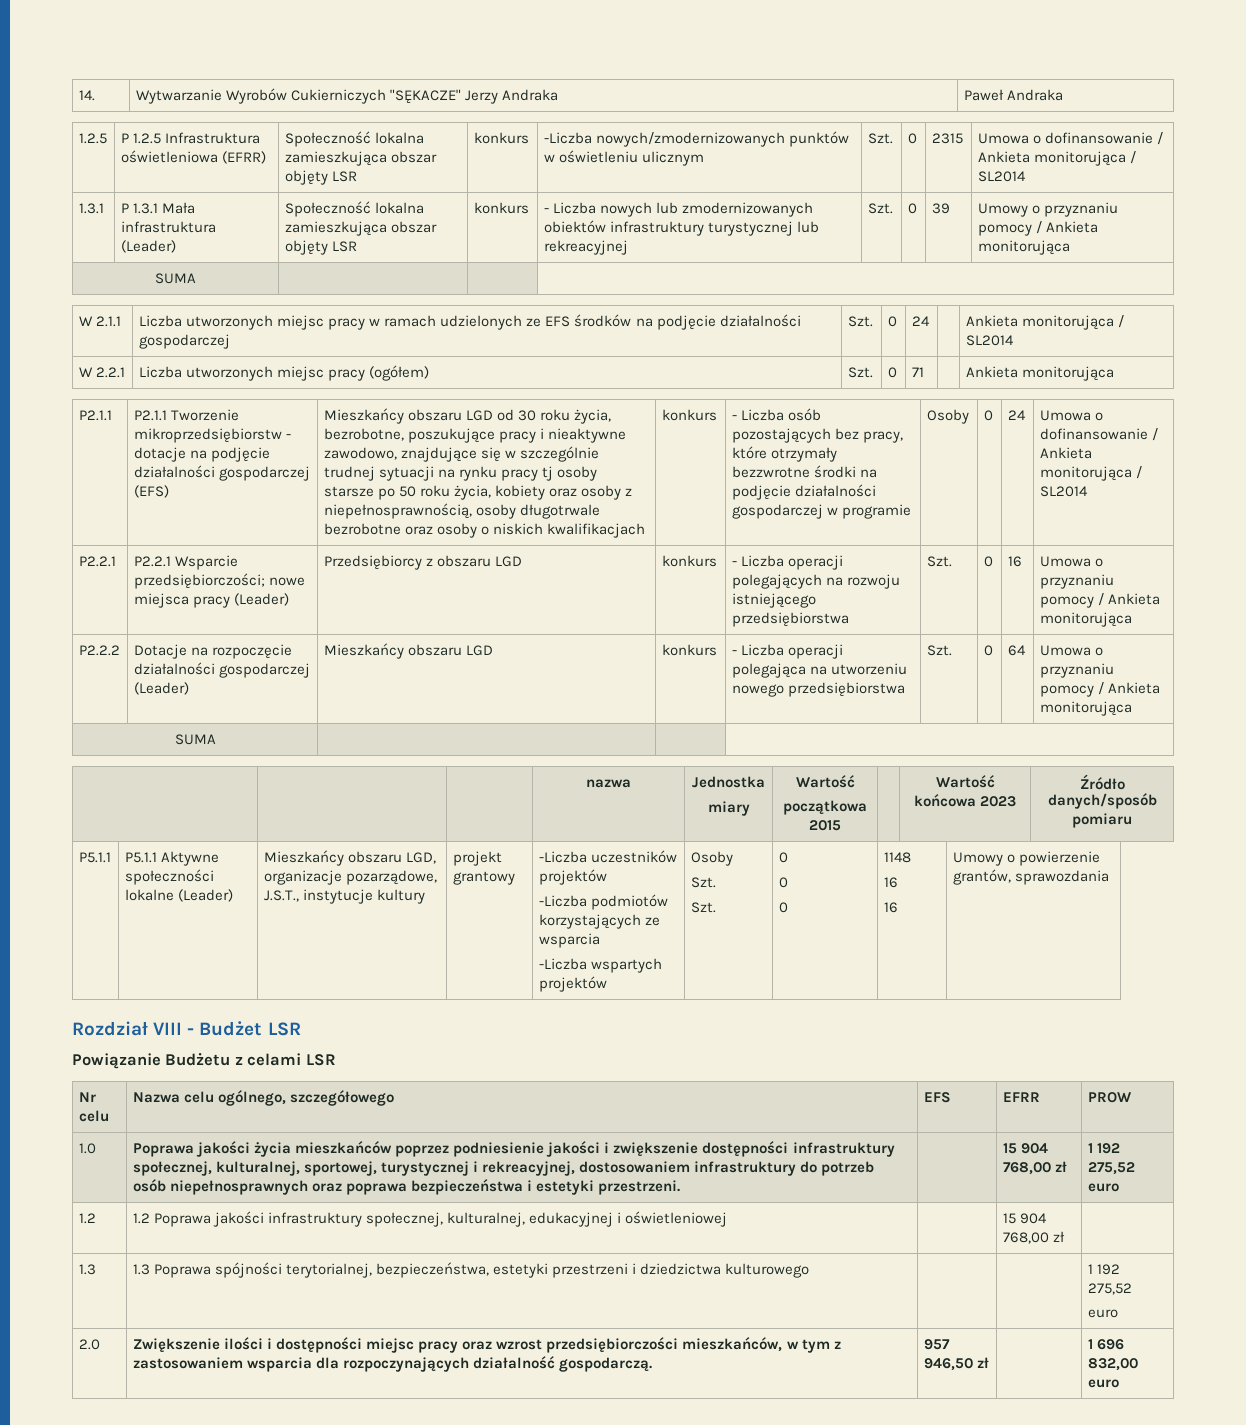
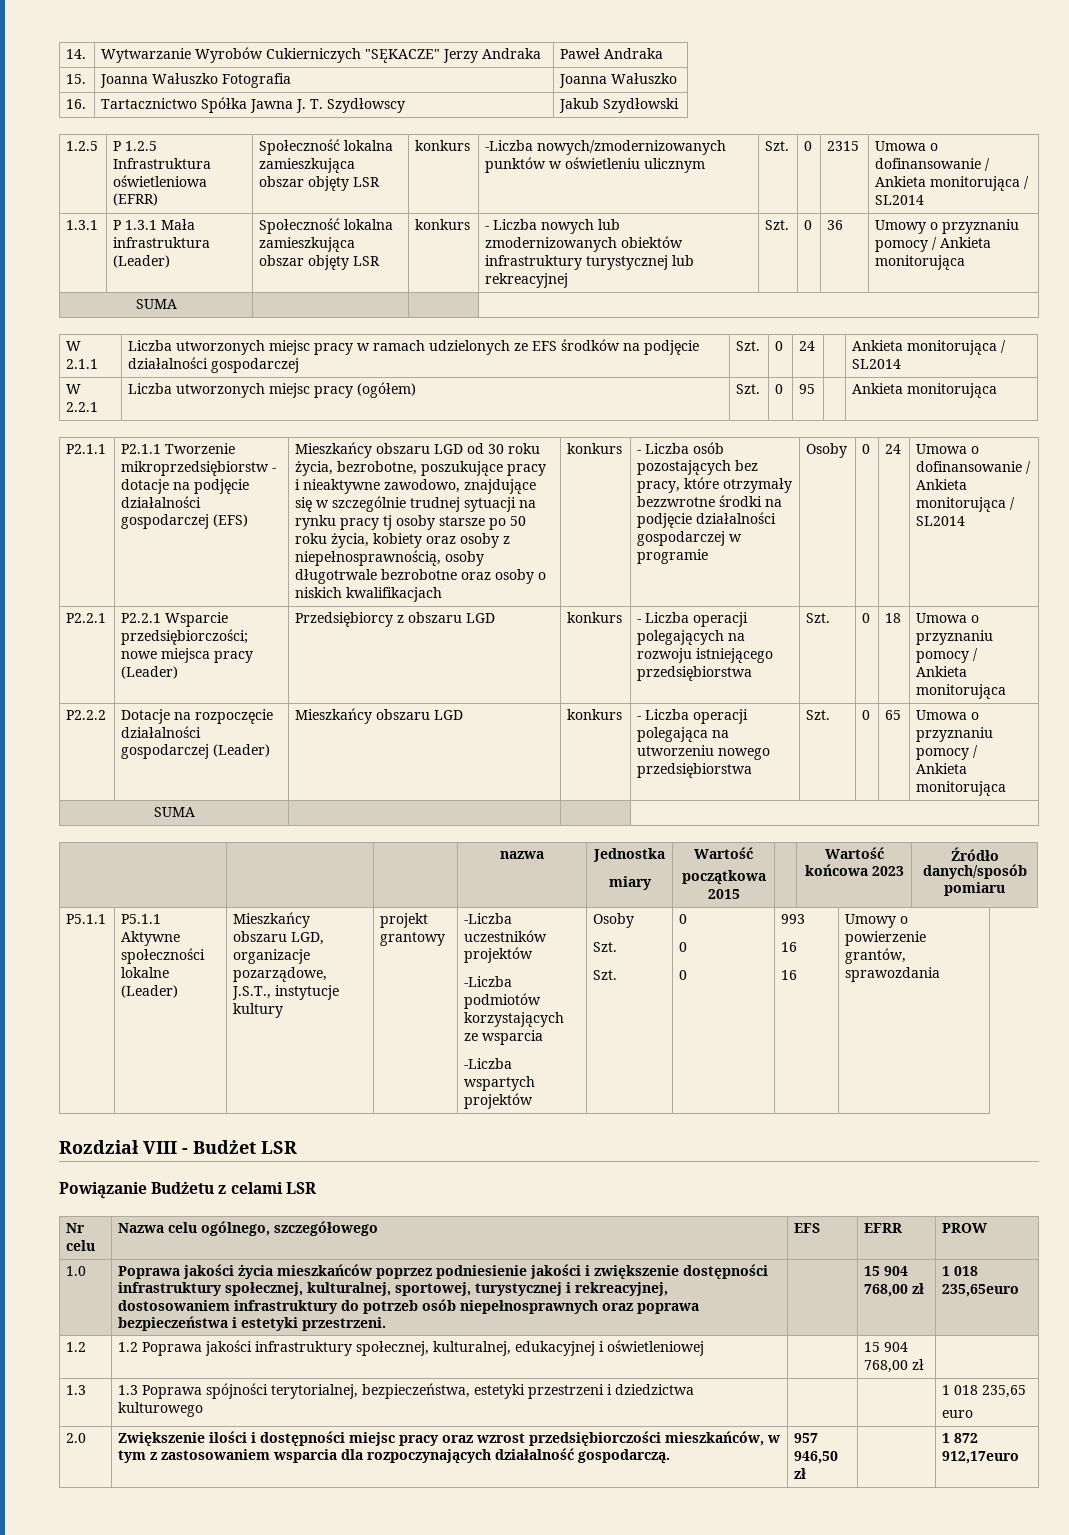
(1064, 95) none -> [66,74,87,84] [100,73,292,88] [559,73,678,88] [66,99,87,109] [101,97,406,113] [559,98,680,113] // 15. | Joanna Wałuszko Fotografia | Joanna Wałuszko // 16. | Tartacznictwo Spółka Jawna J. T. Szydłowscy | Jakub Szydłowski
[931,203,950,214] 39 -> [827,220,844,230] 36
[911,367,924,377] 71 -> [799,384,816,394] 95
[1007,556,1022,567] 16 -> [885,613,902,623] 18
[1007,645,1026,656] 64 -> [885,710,902,720] 65
[883,852,911,863] 1148 -> [781,914,806,924] 993
[1097,1143,1121,1154] [1087,1162,1135,1175] [1087,1183,1119,1192] 192 275,52 euro -> [954,1266,979,1276] [942,1284,1020,1297] 018 235,65euro
[1097,1264,1121,1275] [1087,1283,1132,1295] 192 275,52 -> [954,1385,1027,1398] 018 235,65
[1097,1339,1125,1350] [1087,1358,1138,1371] [1087,1379,1119,1388] 696 832,00 euro -> [954,1433,979,1443] [942,1451,1020,1464] 872 912,17euro

